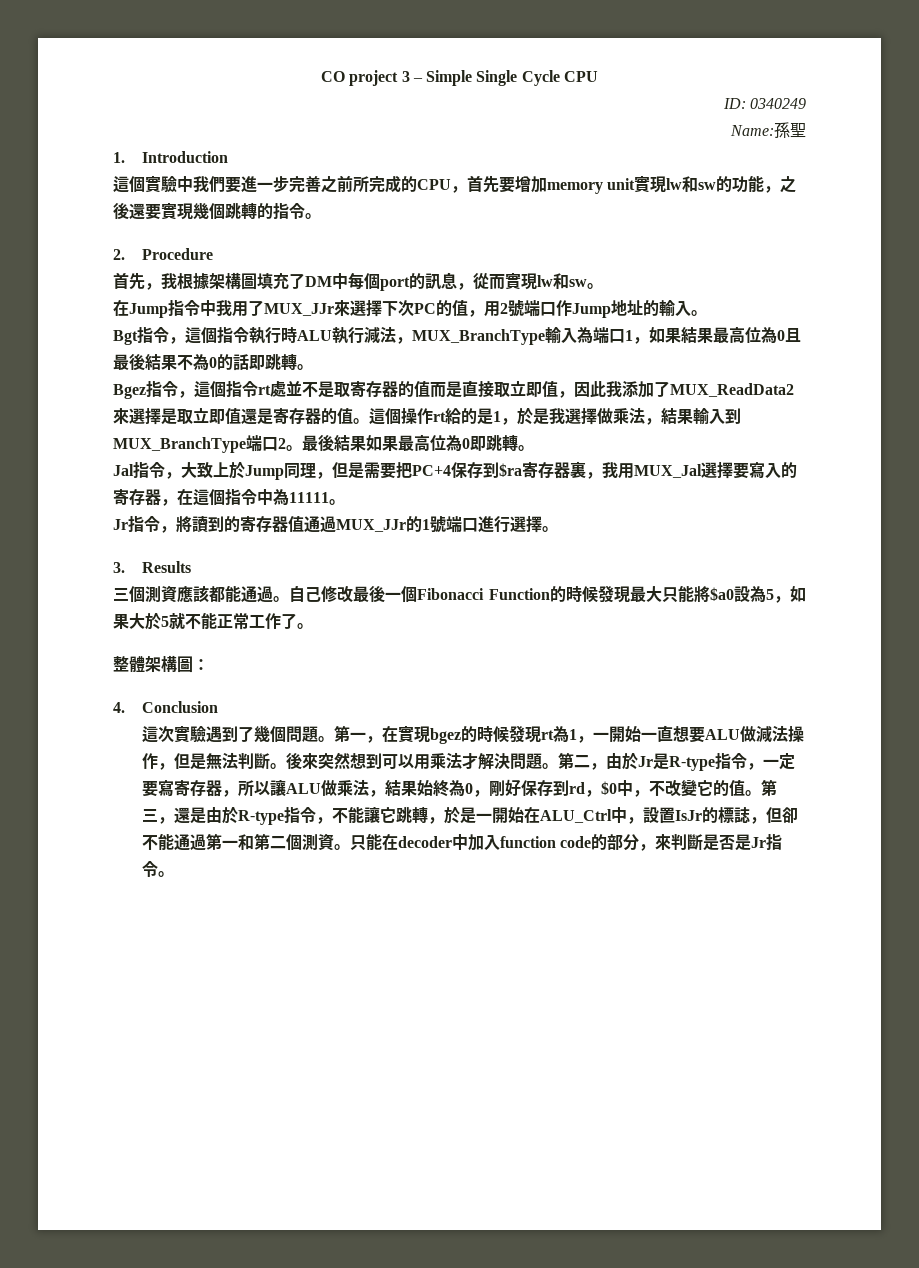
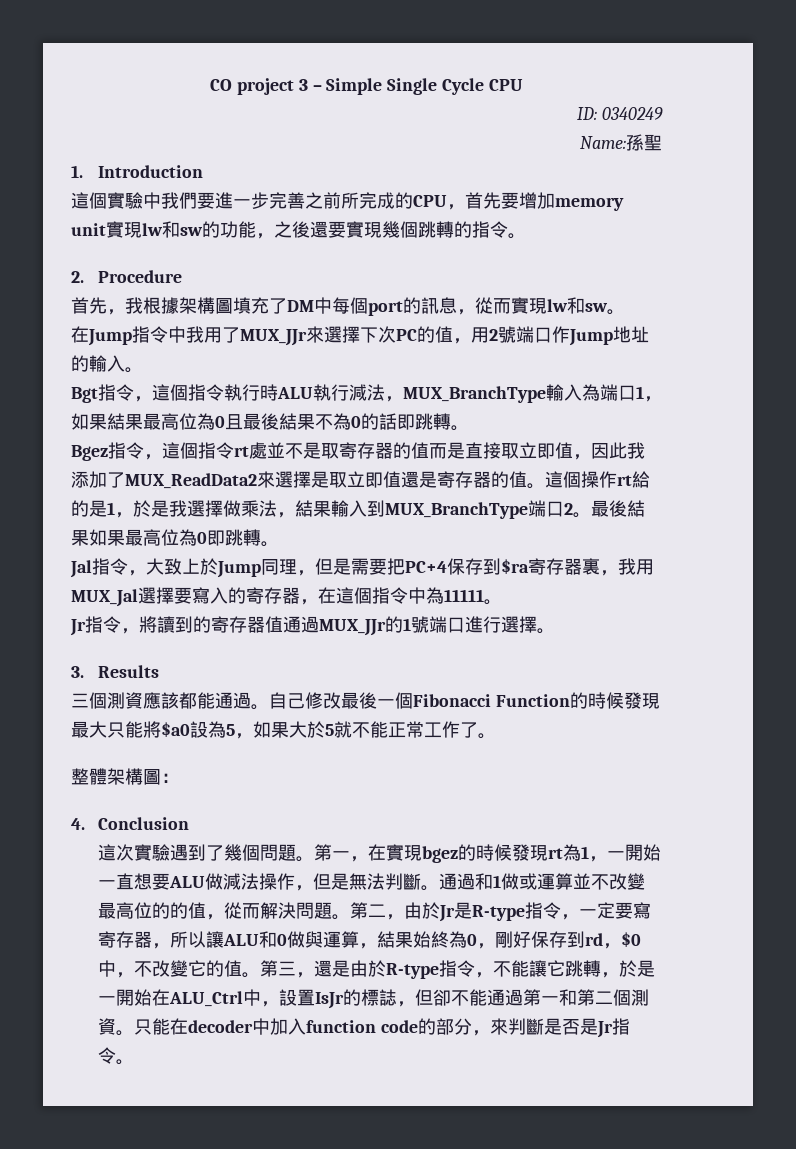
[285,752,478,770] 後來突然想到可以用乘法才 -> [439,873,646,890] [98,902,261,920] 通過和1做或運算並不改變最高位的的值，從而
[320,779,369,796] 做乘法 -> [259,931,360,948] 和0做與運算

